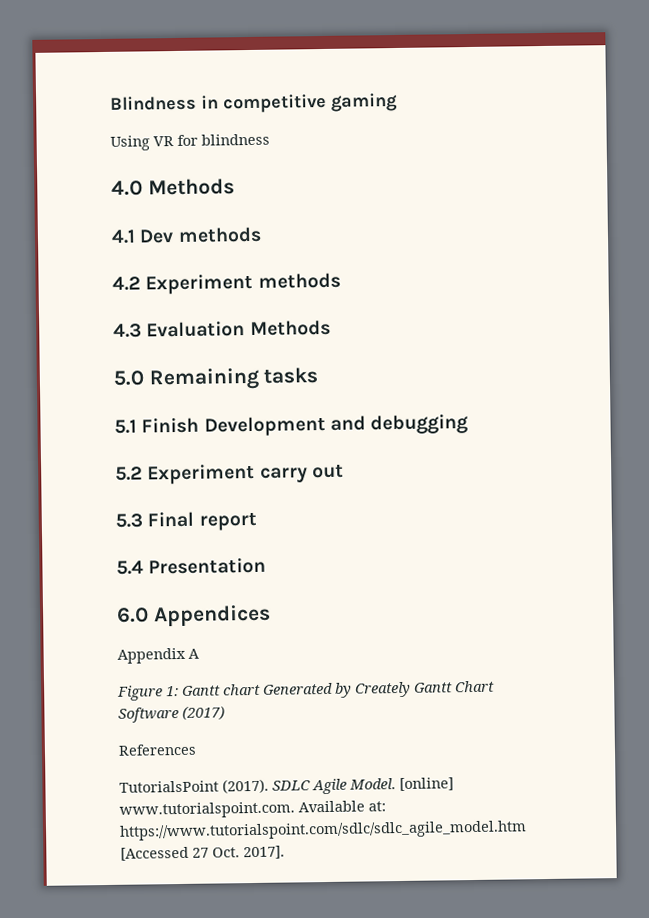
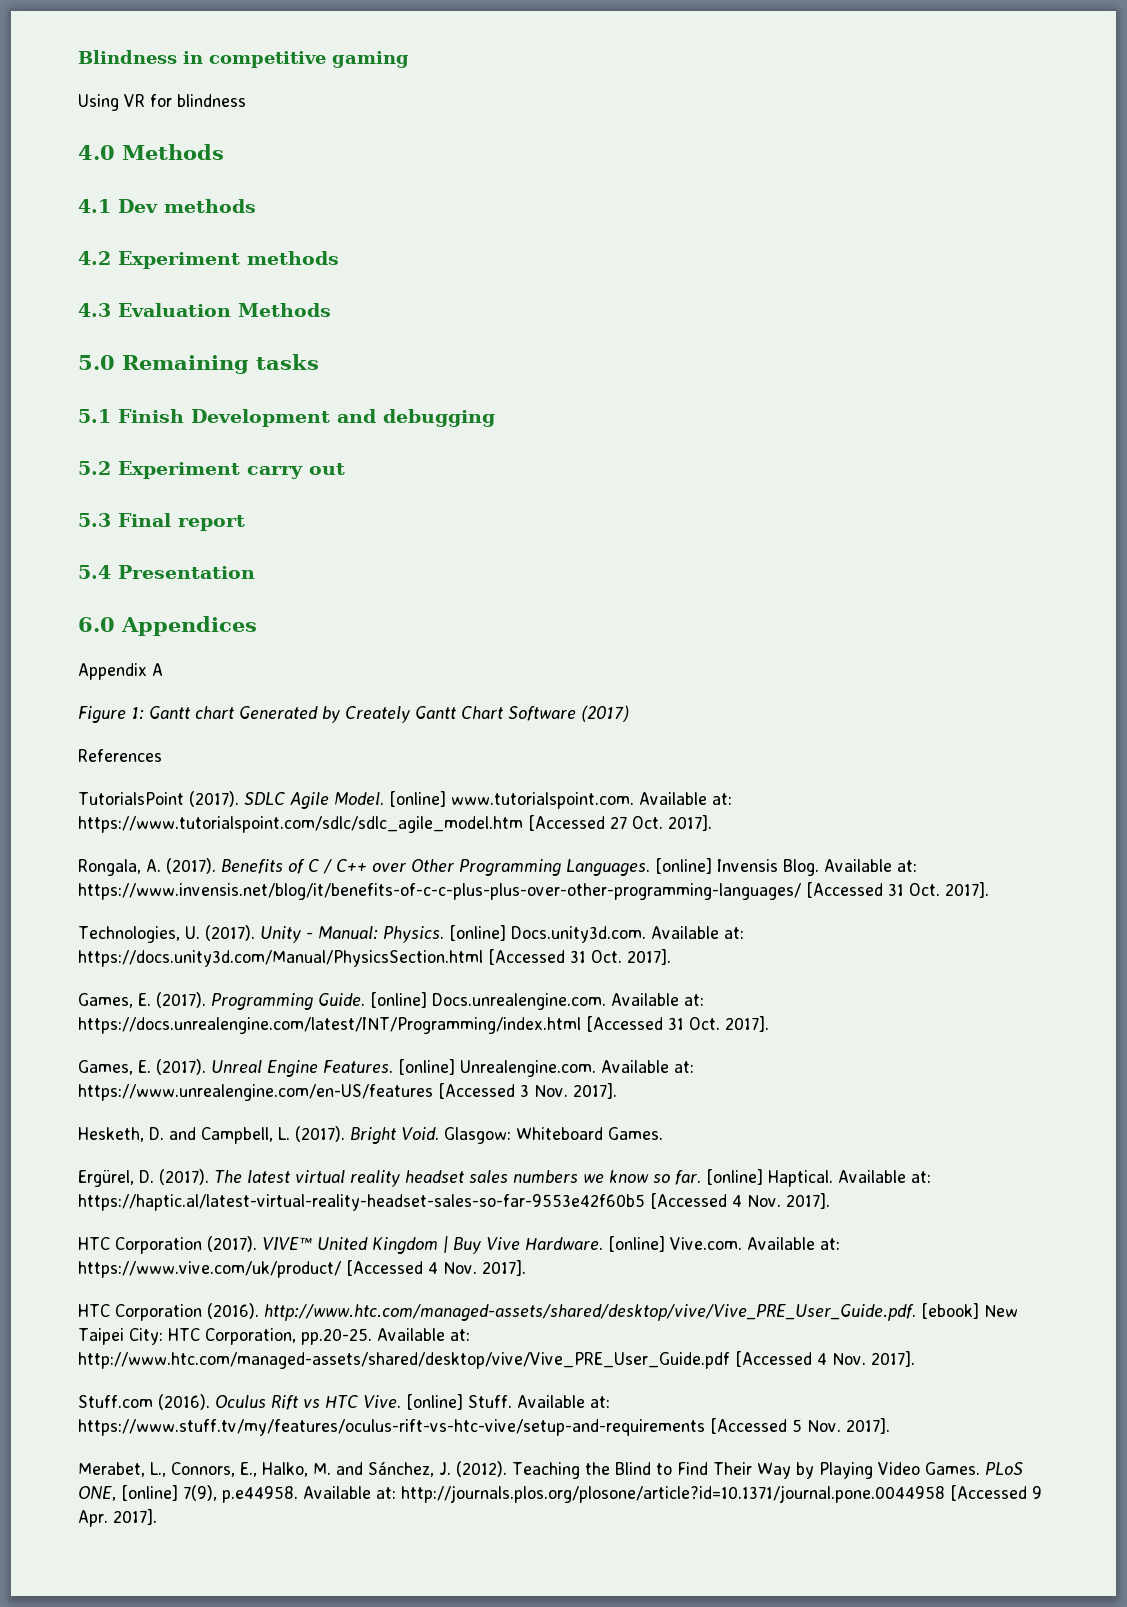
(285, 852) none -> [78,858,917,876] [78,882,989,900] [78,925,744,943] [78,949,671,967] [78,992,704,1010] [78,1016,769,1034] [78,1059,694,1077] [78,1083,617,1101] [78,1126,663,1144] [78,1169,931,1187] [78,1193,830,1211] [78,1236,840,1254] [78,1260,526,1278] [78,1303,1018,1321] [78,1328,470,1345] [78,1351,915,1369] [78,1394,610,1410] [78,1418,890,1436] [78,1461,1023,1479] [78,1485,1042,1503] [78,1509,157,1527] // Rongala, A. (2017). Benefits of C / C++ over Other Programming Languages. [online] Invensis Blog. Available at: https://www.invensis.net/blog/it/benefits-of-c-c-plus-plus-over-other-programming-languages/ [Accessed 31 Oct. 2017]. // Technologies, U. (2017). Unity - Manual: Physics. [online] Docs.unity3d.com. Available at: https://docs.unity3d.com/Manual/PhysicsSection.html [Accessed 31 Oct. 2017]. // Games, E. (2017). Programming Guide. [online] Docs.unrealengine.com. Available at: https://docs.unrealengine.com/latest/INT/Programming/index.html [Accessed 31 Oct. 2017]. // Games, E. (2017). Unreal Engine Features. [online] Unrealengine.com. Available at: https://www.unrealengine.com/en-US/features [Accessed 3 Nov. 2017]. // Hesketh, D. and Campbell, L. (2017). Bright Void. Glasgow: Whiteboard Games. // Ergürel, D. (2017). The latest virtual reality headset sales numbers we know so far. [online] Haptical. Available at: https://haptic.al/latest-virtual-reality-headset-sales-so-far-9553e42f60b5 [Accessed 4 Nov. 2017]. // HTC Corporation (2017). VIVE™ United Kingdom | Buy Vive Hardware. [online] Vive.com. Available at: https://www.vive.com/uk/product/ [Accessed 4 Nov. 2017]. // HTC Corporation (2016). http://www.htc.com/managed-assets/shared/desktop/vive/Vive_PRE_User_Guide.pdf. [ebook] New Taipei City: HTC Corporation, pp.20-25. Available at: http://www.htc.com/managed-assets/shared/desktop/vive/Vive_PRE_User_Guide.pdf [Accessed 4 Nov. 2017]. // Stuff.com (2016). Oculus Rift vs HTC Vive. [online] Stuff. Available at: https://www.stuff.tv/my/features/oculus-rift-vs-htc-vive/setup-and-requirements [Accessed 5 Nov. 2017]. // Merabet, L., Connors, E., Halko, M. and Sánchez, J. (2012). Teaching the Blind to Find Their Way by Playing Video Games. PLoS ONE, [online] 7(9), p.e44958. Available at: http://journals.plos.org/plosone/article?id=10.1371/journal.pone.0044958 [Accessed 9 Apr. 2017].

